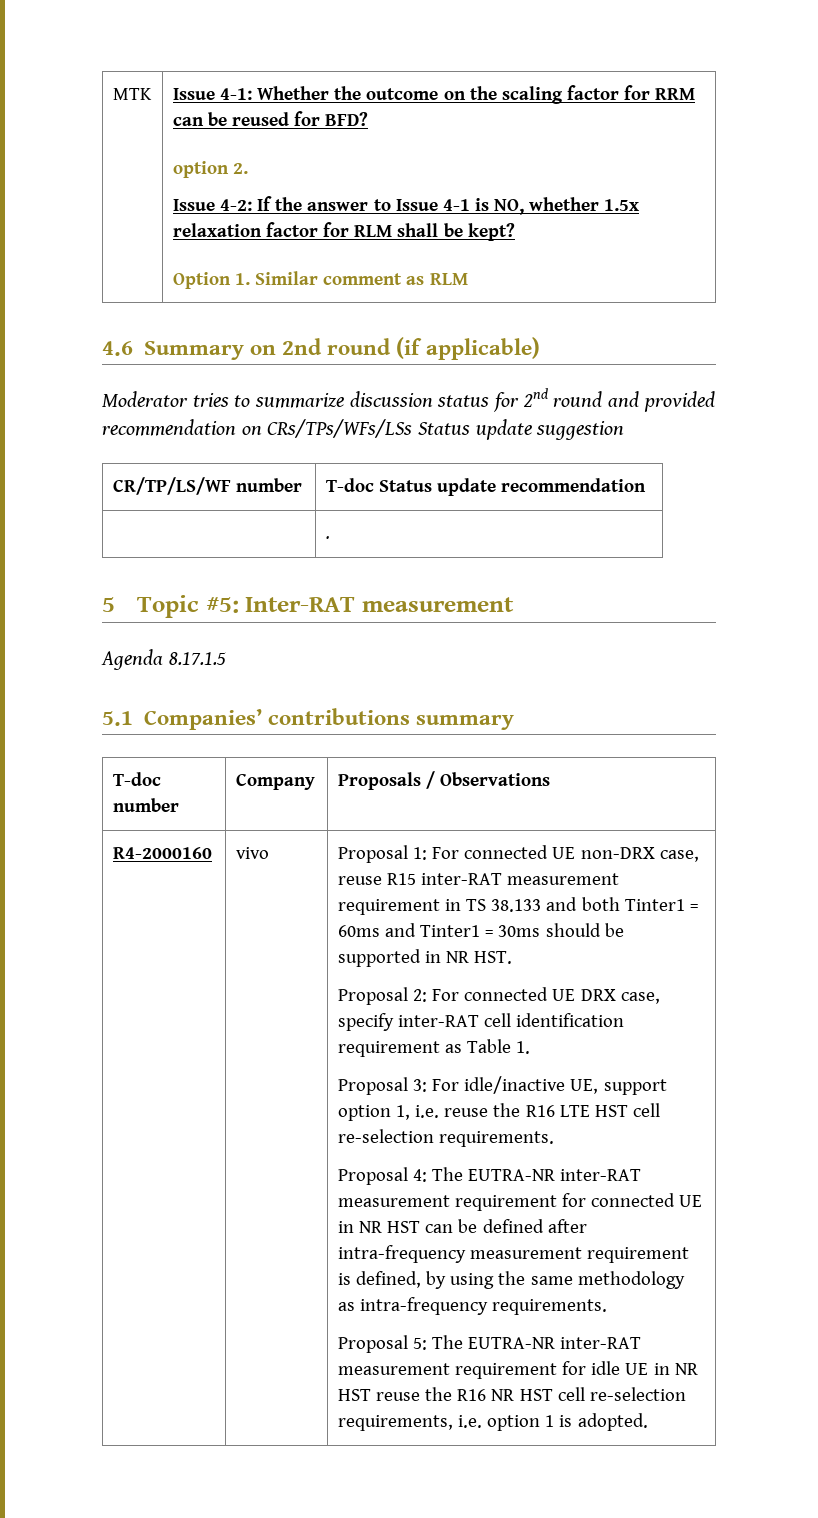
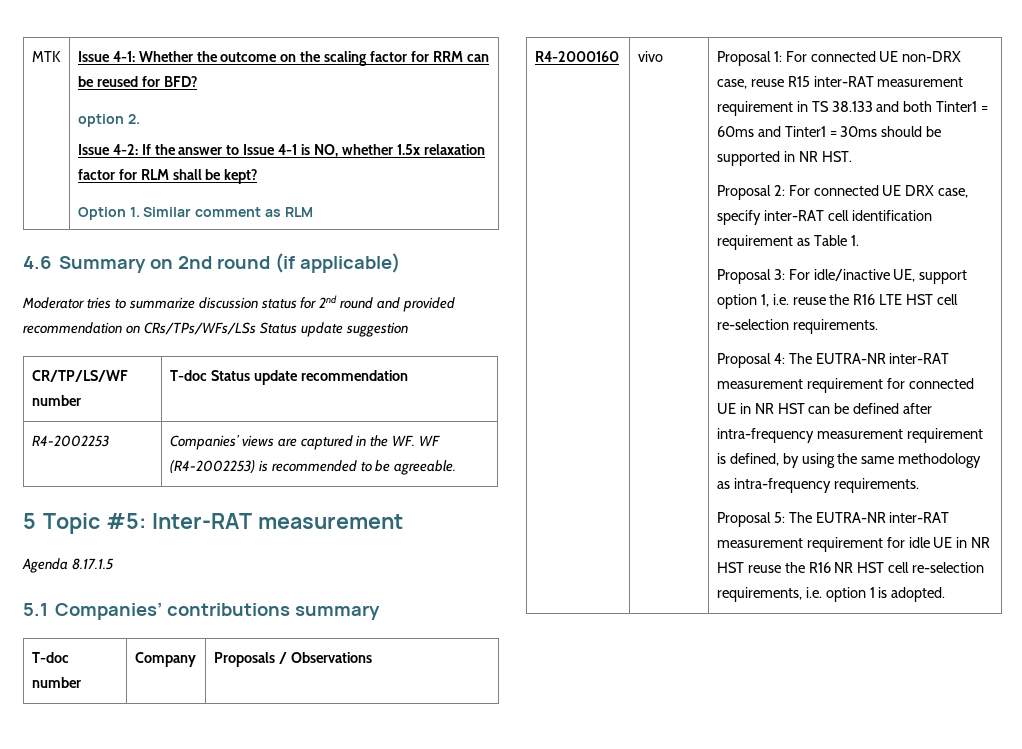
[325,536,330,539] | . -> [31,435,109,447] [169,435,441,450] [169,460,457,475] R4-2002253 | Companies’ views are captured in the WF. WF (R4-2002253) is recommended to be agreeable.

